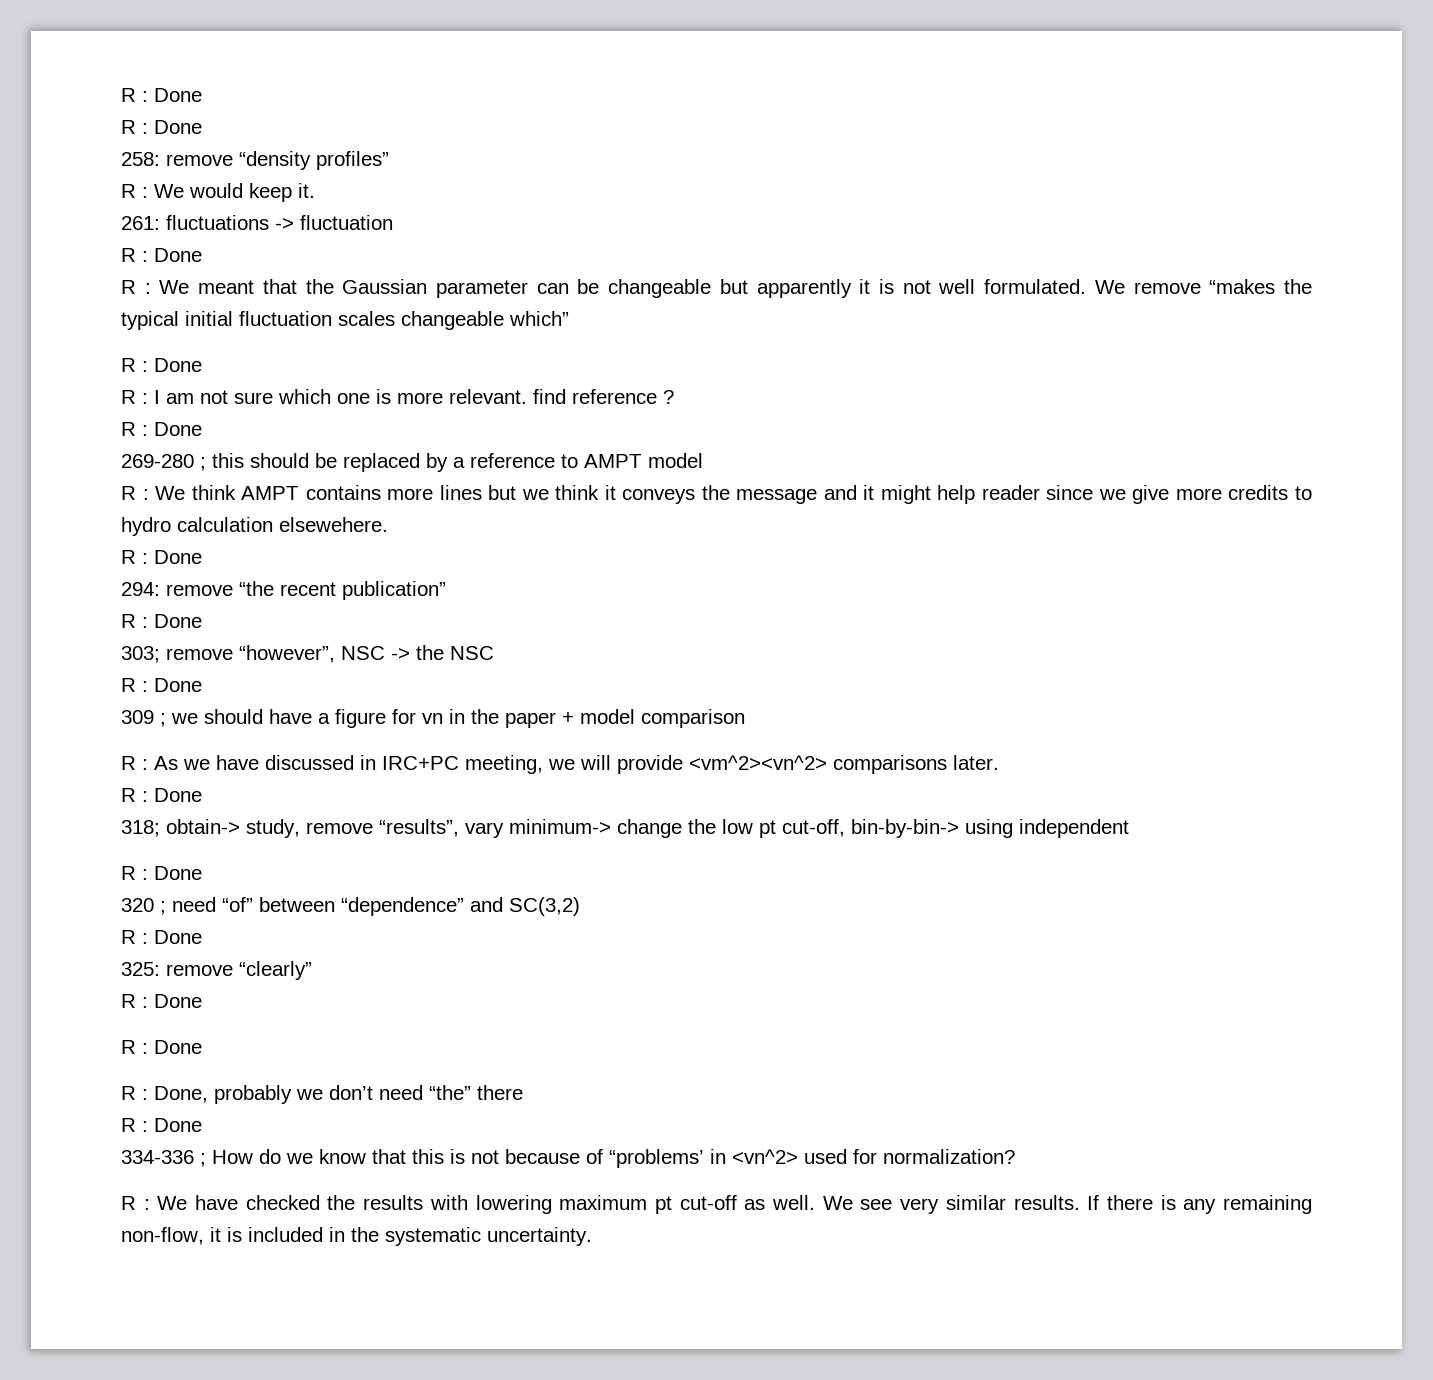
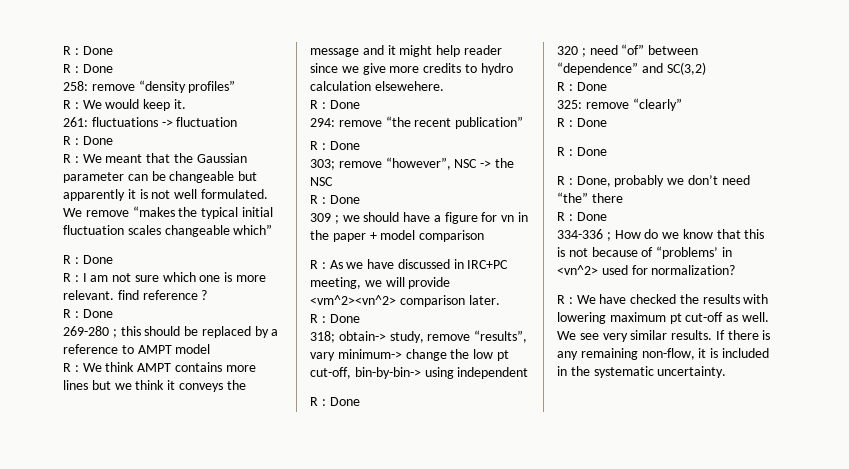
[833,755,947,774] comparisons -> [399,295,465,307] comparison

